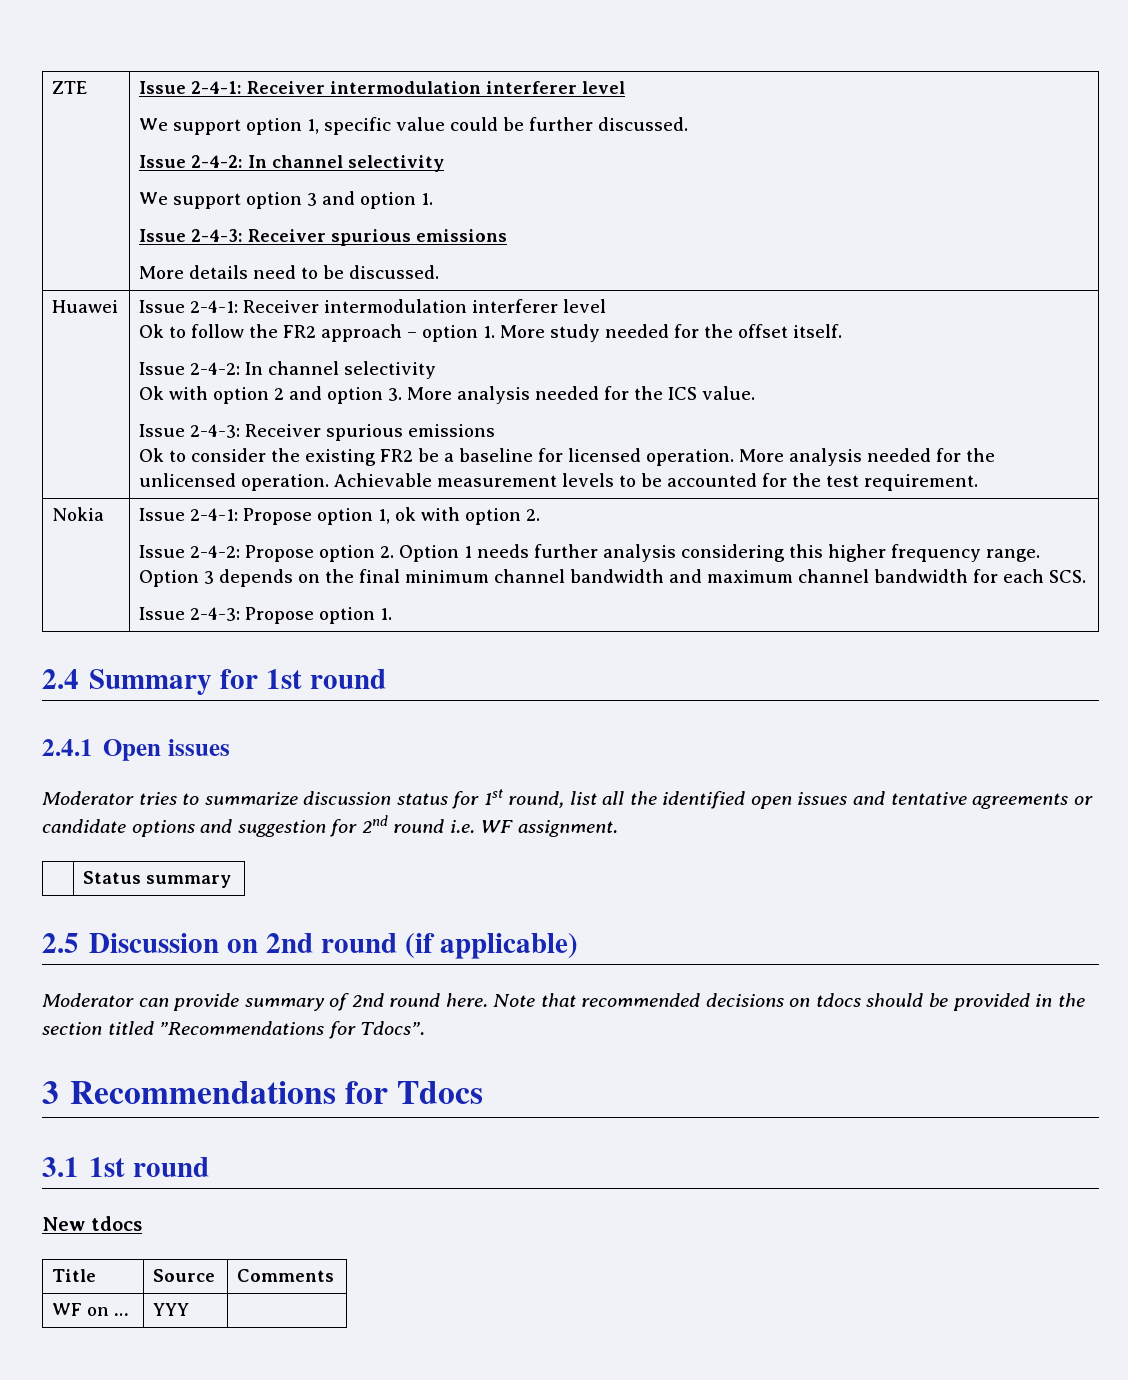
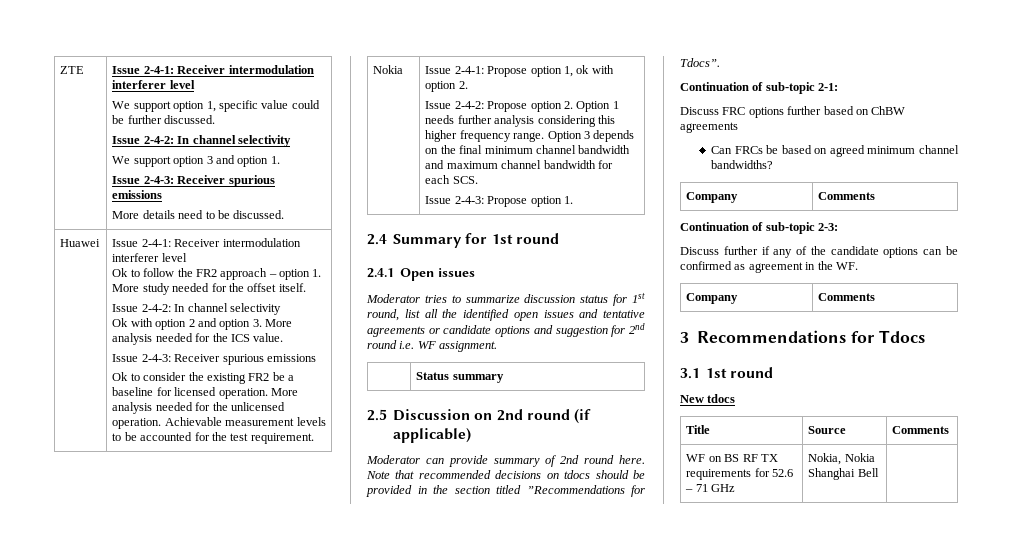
(426, 1028) none -> [680,82,839,94] [680,106,906,118] [680,122,738,133] [710,145,959,157] [710,160,773,169] [686,192,739,203] [818,192,876,200] [680,222,839,234] [680,246,958,258] [680,261,858,273] [686,293,739,304] [818,293,876,301] // Continuation of sub-topic 2-1: // Discuss FRC options further based on ChBW agreements // Can FRCs be based on agreed minimum channel bandwidths? // Company | Comments // Continuation of sub-topic 2-3: // Discuss further if any of the candidate options can be confirmed as agreement in the WF. // Company | Comments
[114,1313,130,1316] [153,1303,190,1316] … | YYY -> [724,454,778,462] [686,468,794,480] [685,484,736,492] [808,453,875,465] [808,468,879,480] BS RF TX requirements for 52.6 – 71 GHz | Nokia, Nokia Shanghai Bell

